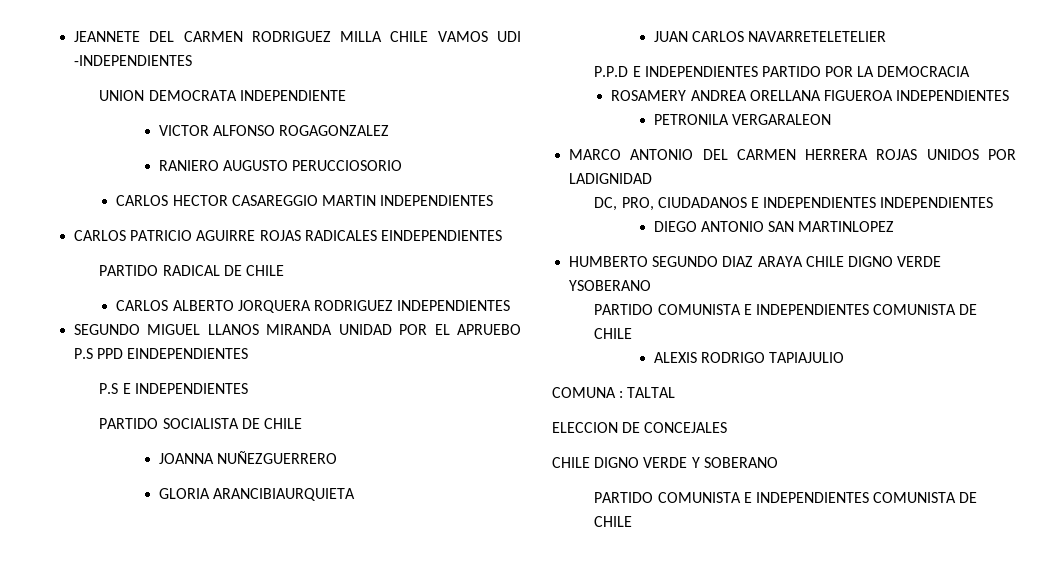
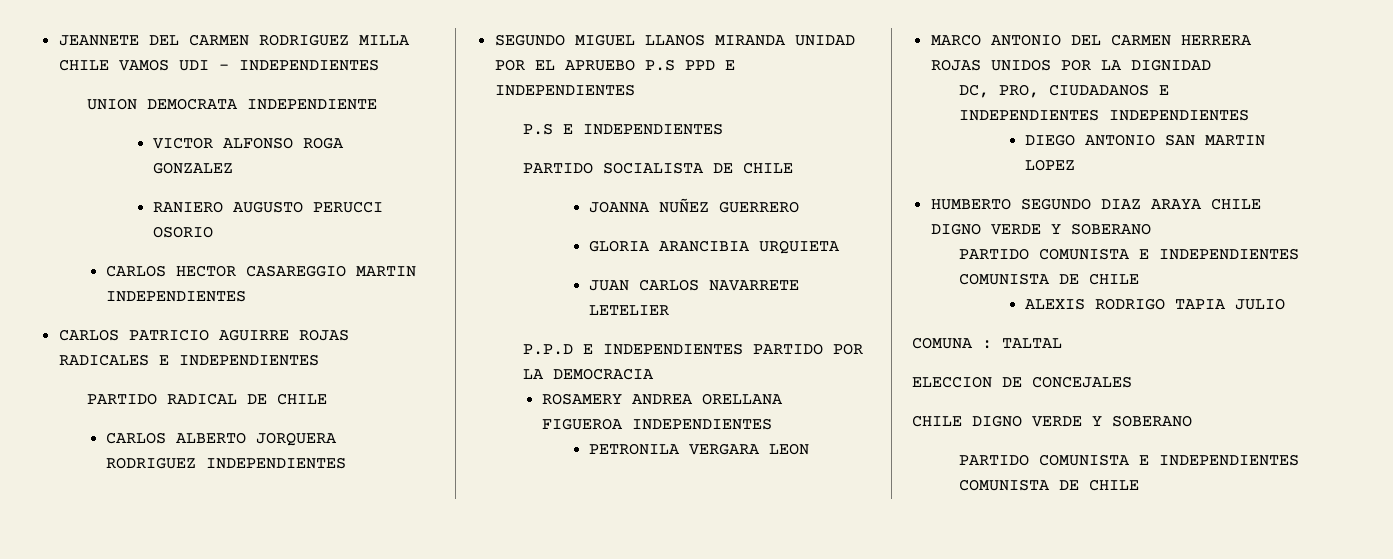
[74,55,193,66] -INDEPENDIENTES -> [218,59,379,71] - INDEPENDIENTES
[279,125,390,136] ROGAGONZALEZ -> [303,137,345,149] [153,162,234,174] ROGA GONZALEZ
[292,160,403,171] PERUCCIOSORIO -> [313,201,384,213] [153,226,214,238] PERUCCI OSORIO
[380,230,502,241] EINDEPENDIENTES -> [158,354,319,366] E INDEPENDIENTES
[127,348,249,359] EINDEPENDIENTES -> [724,60,735,70] [494,84,635,96] E INDEPENDIENTES
[216,451,337,464] NUÑEZGUERRERO -> [659,198,800,213] NUÑEZ GUERRERO
[212,488,355,501] ARANCIBIAURQUIETA -> [659,240,841,254] ARANCIBIA URQUIETA
[748,31,887,42] NAVARRETELETELIER -> [709,280,800,291] [589,305,670,315] NAVARRETE LETELIER
[731,114,831,125] VERGARALEON -> [689,443,810,455] VERGARA LEON
[569,173,653,184] LADIGNIDAD -> [1100,59,1211,71] LA DIGNIDAD
[798,221,895,232] MARTINLOPEZ -> [1205,135,1266,146] [1025,159,1076,171] MARTIN LOPEZ
[569,280,652,291] YSOBERANO -> [1050,223,1151,235] Y SOBERANO
[769,352,845,363] TAPIAJULIO -> [1175,298,1286,310] TAPIA JULIO

